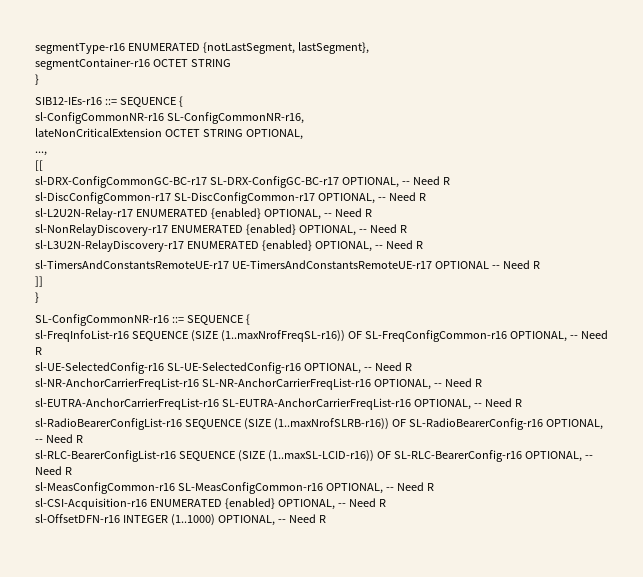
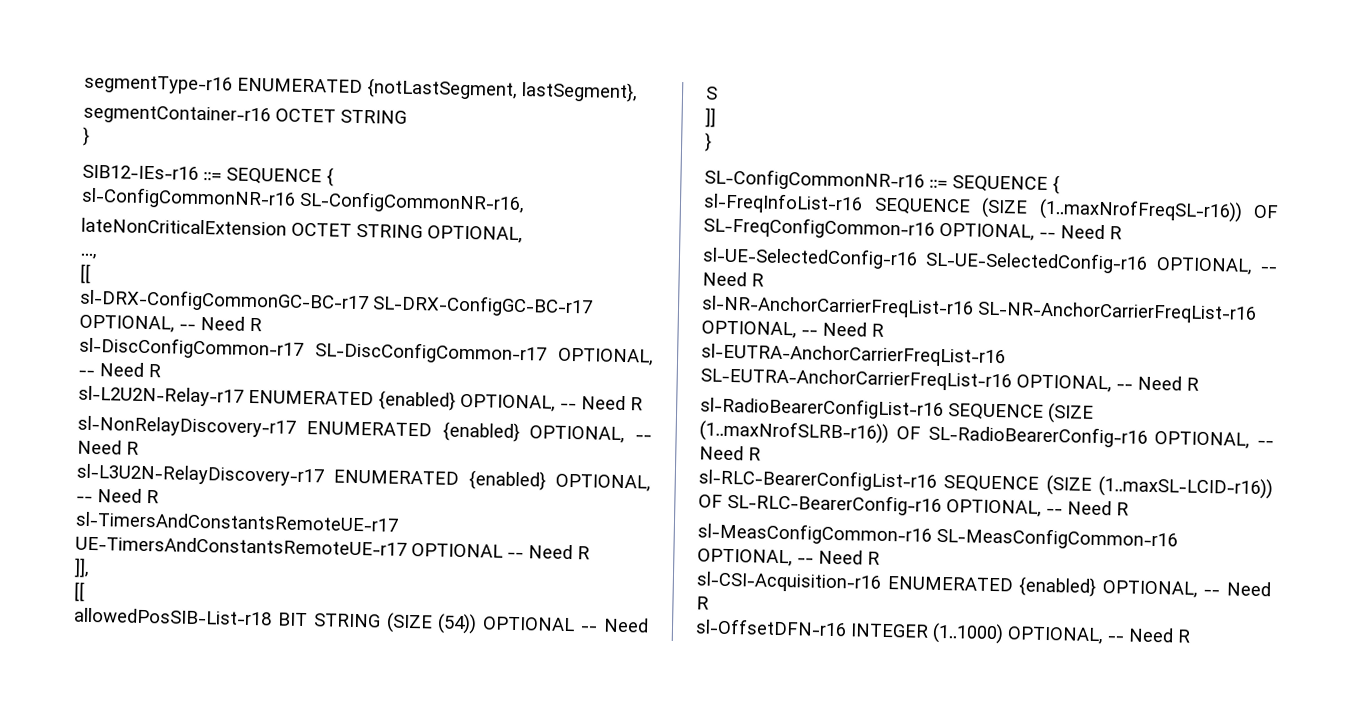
(540, 265) none -> [74,557,90,578] [74,581,85,602] [74,607,649,635] [705,86,718,100] // ]], // [[ // allowedPosSIB-List-r18 BIT STRING (SIZE (54)) OPTIONAL -- Need S

